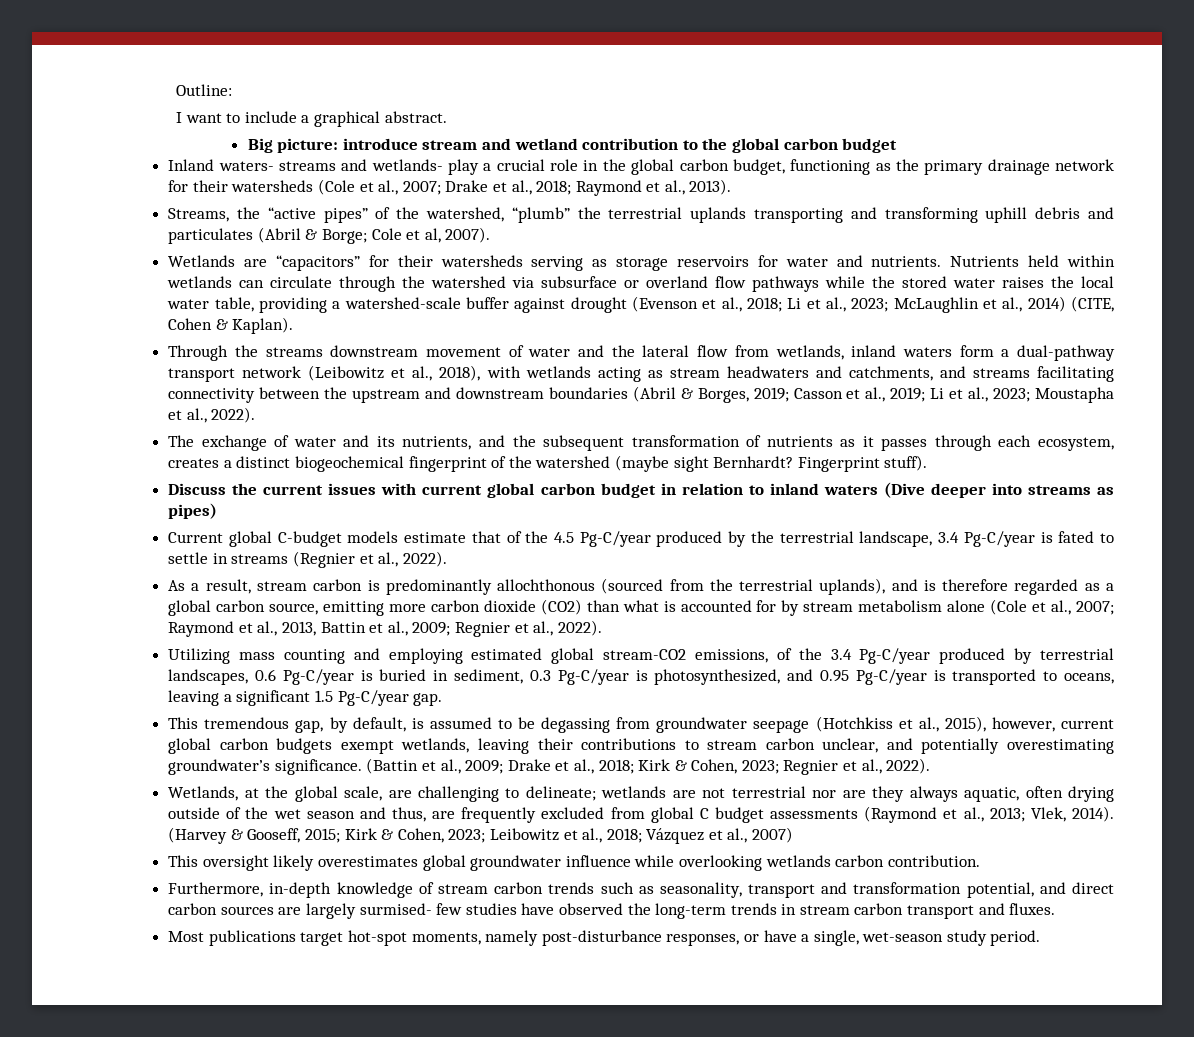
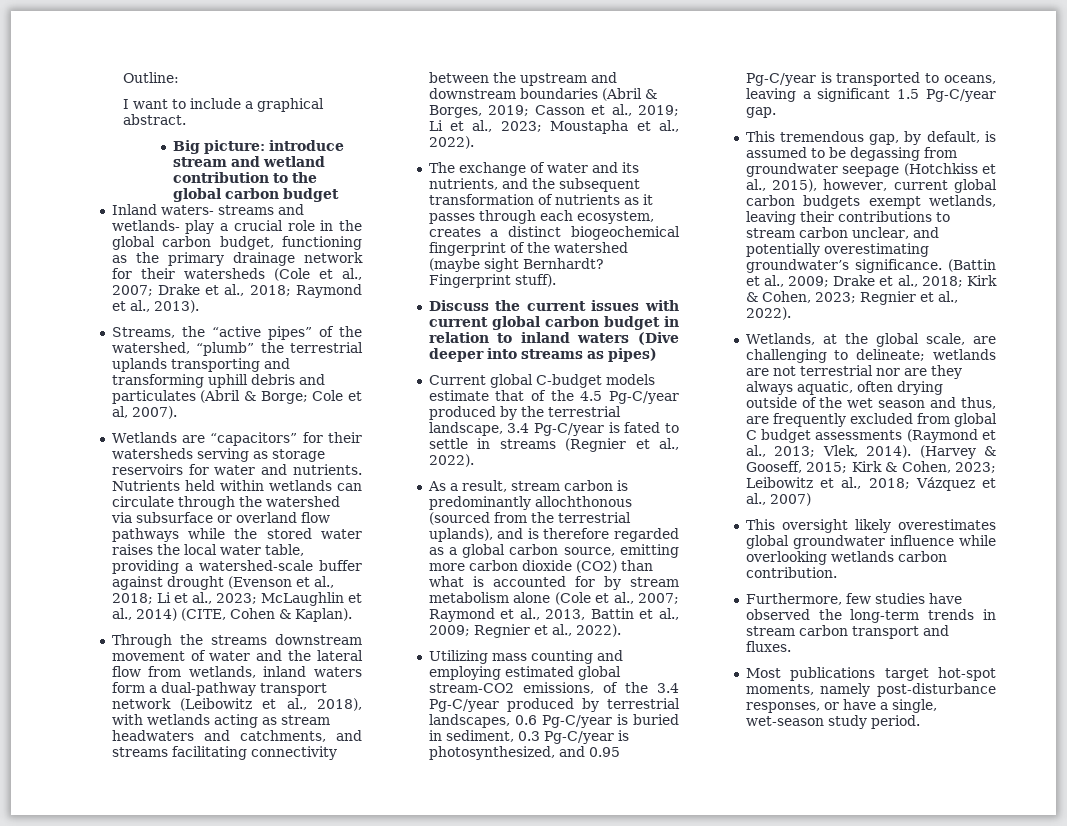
[269,882,1114,898] [168,903,432,919] in-depth knowledge of stream carbon trends such as seasonality, transport and transformation potential, and direct carbon sources are largely surmised- -> (842, 599) none

